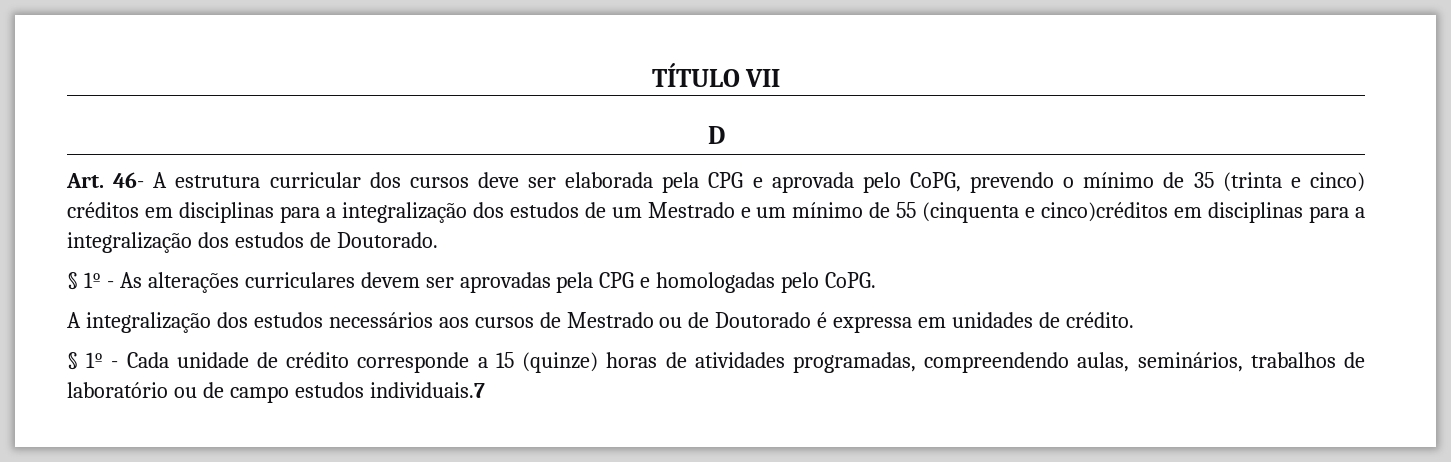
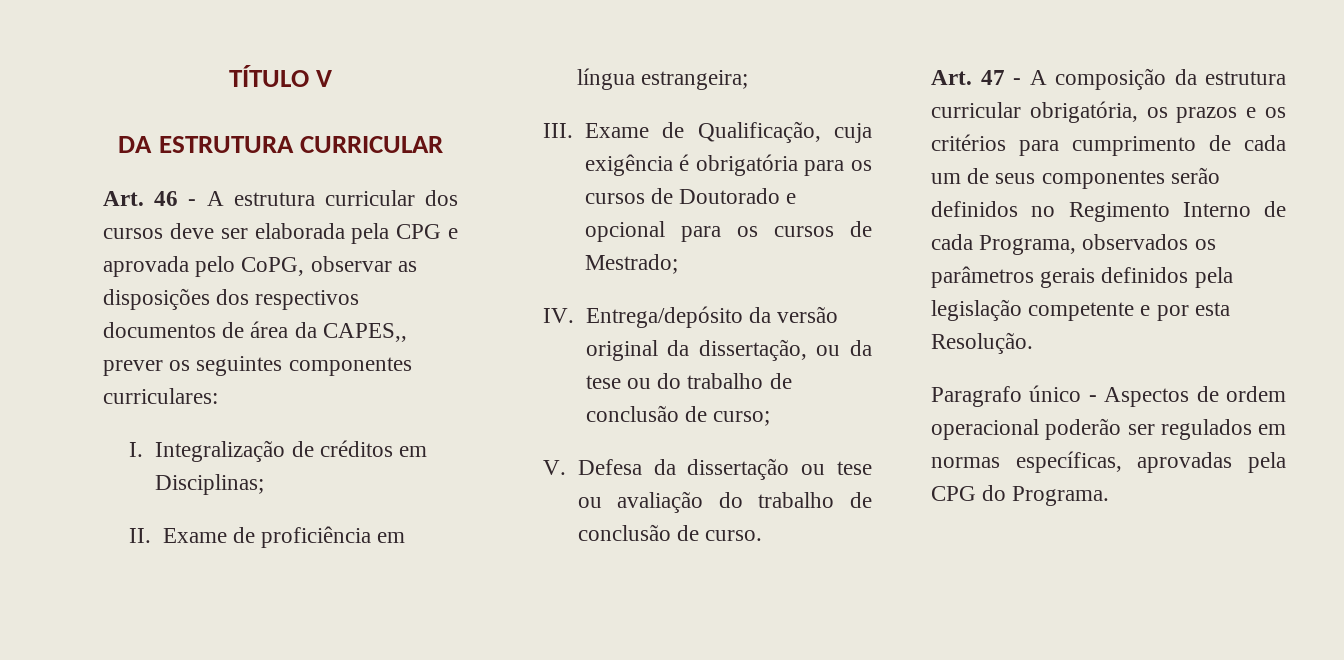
[745,69,781,87] [707,126,725,144] [66,172,145,188] VII // D // Art. 46- -> [316,70,333,87] [118,136,443,153] [103,191,197,206] V // DA ESTRUTURA CURRICULAR // Art. 46 -
[970,172,1366,193] [67,202,1366,223] [67,232,438,253] [67,272,877,293] [67,312,1134,333] [67,352,1366,373] [67,382,485,403] prevendo o mínimo de 35 (trinta e cinco) créditos em disciplinas para a integralização dos estudos de um Mestrado e um mínimo de 55 (cinquenta e cinco)créditos em disciplinas para a integralização dos estudos de Doutorado. // § 1º - As alterações curriculares devem ser aprovadas pela CPG e homologadas pelo CoPG. // A integralização dos estudos necessários aos cursos de Mestrado ou de Doutorado é expressa em unidades de crédito. // § 1º - Cada unidade de crédito corresponde a 15 (quinze) horas de atividades programadas, compreendendo aulas, seminários, trabalhos de laboratório ou de campo estudos individuais.7 -> [310,256,417,272] [103,288,360,310] [103,321,407,342] [103,356,412,376] [103,388,218,404] [129,440,427,462] [155,474,265,495] [129,526,406,548] [576,68,748,90] [543,121,872,143] [584,154,872,176] [584,188,797,204] [584,221,872,242] [584,254,678,274] [543,306,839,328] [585,339,872,361] [585,373,792,389] [585,405,771,426] [543,458,872,480] [577,491,872,513] [577,524,763,541] [931,68,1286,90] [931,101,1286,123] [931,134,1286,156] [931,167,1220,189] [931,201,1286,222] [931,234,1216,255] [931,266,1233,288] [931,299,1230,321] [931,332,1033,354] [931,385,1286,407] [931,418,1286,440] [931,451,1286,473] [931,485,1110,506] observar as disposições dos respectivos documentos de área da CAPES,, prever os seguintes componentes curriculares: // I. Integralização de créditos em Disciplinas; // II. Exame de proficiência em língua estrangeira; // III. Exame de Qualificação, cuja exigência é obrigatória para os cursos de Doutorado e opcional para os cursos de Mestrado; // IV. Entrega/depósito da versão original da dissertação, ou da tese ou do trabalho de conclusão de curso; // V. Defesa da dissertação ou tese ou avaliação do trabalho de conclusão de curso. // Art. 47 - A composição da estrutura curricular obrigatória, os prazos e os critérios para cumprimento de cada um de seus componentes serão definidos no Regimento Interno de cada Programa, observados os parâmetros gerais definidos pela legislação competente e por esta Resolução. // Paragrafo único - Aspectos de ordem operacional poderão ser regulados em normas específicas, aprovadas pela CPG do Programa.

